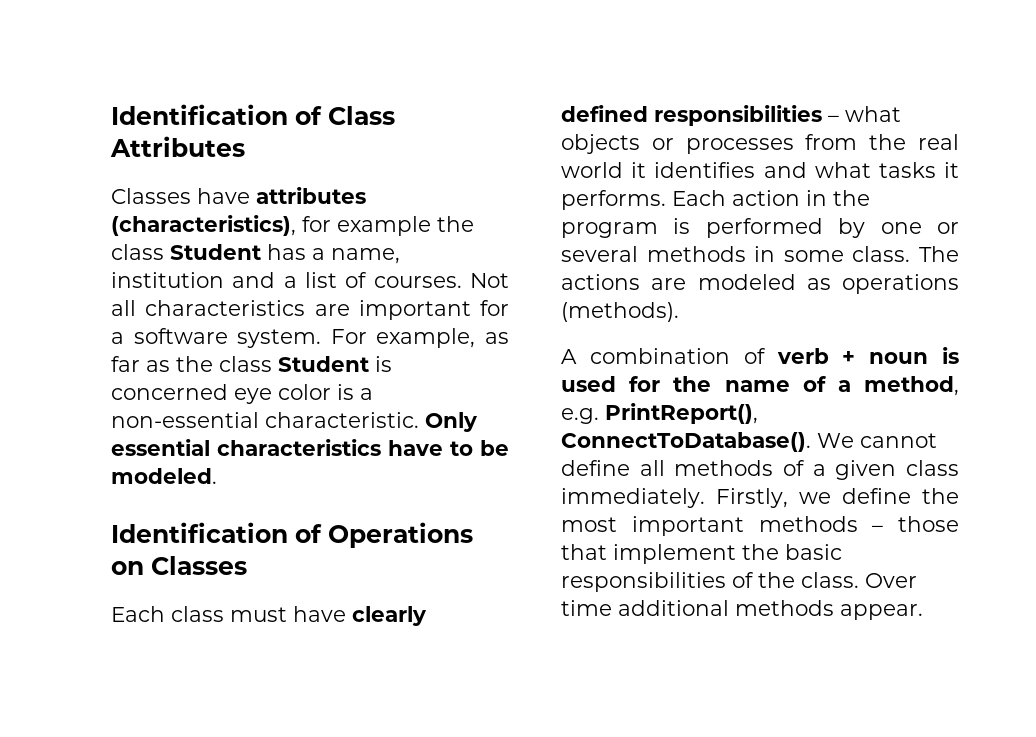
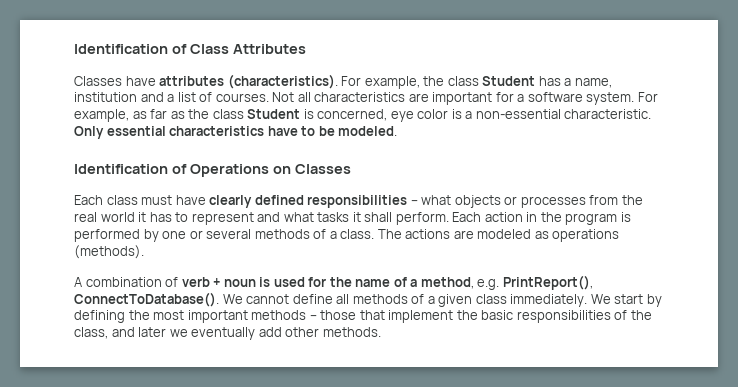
[111,215,431,236] (characteristics), for example -> [227,74,420,89] (characteristics). For example,
[111,384,228,400] concerned -> [317,109,388,121] concerned,
[654,162,756,178] identifies -> [149,212,254,225] has to represent
[561,190,666,210] performs. -> [364,212,449,225] shall perform.
[754,246,844,262] in some -> [313,229,337,239] of a
[716,488,911,508] Firstly, we define -> [590,294,662,307] [74,310,125,323] We start by defining
[801,572,917,588] [561,600,923,620] class. Over time additional methods appear. -> [74,327,381,340] class, and later we eventually add other methods.

